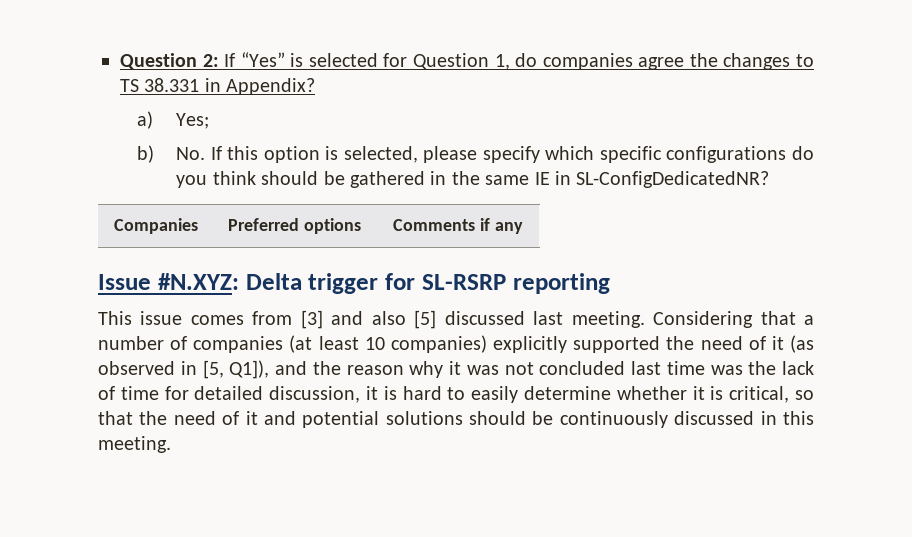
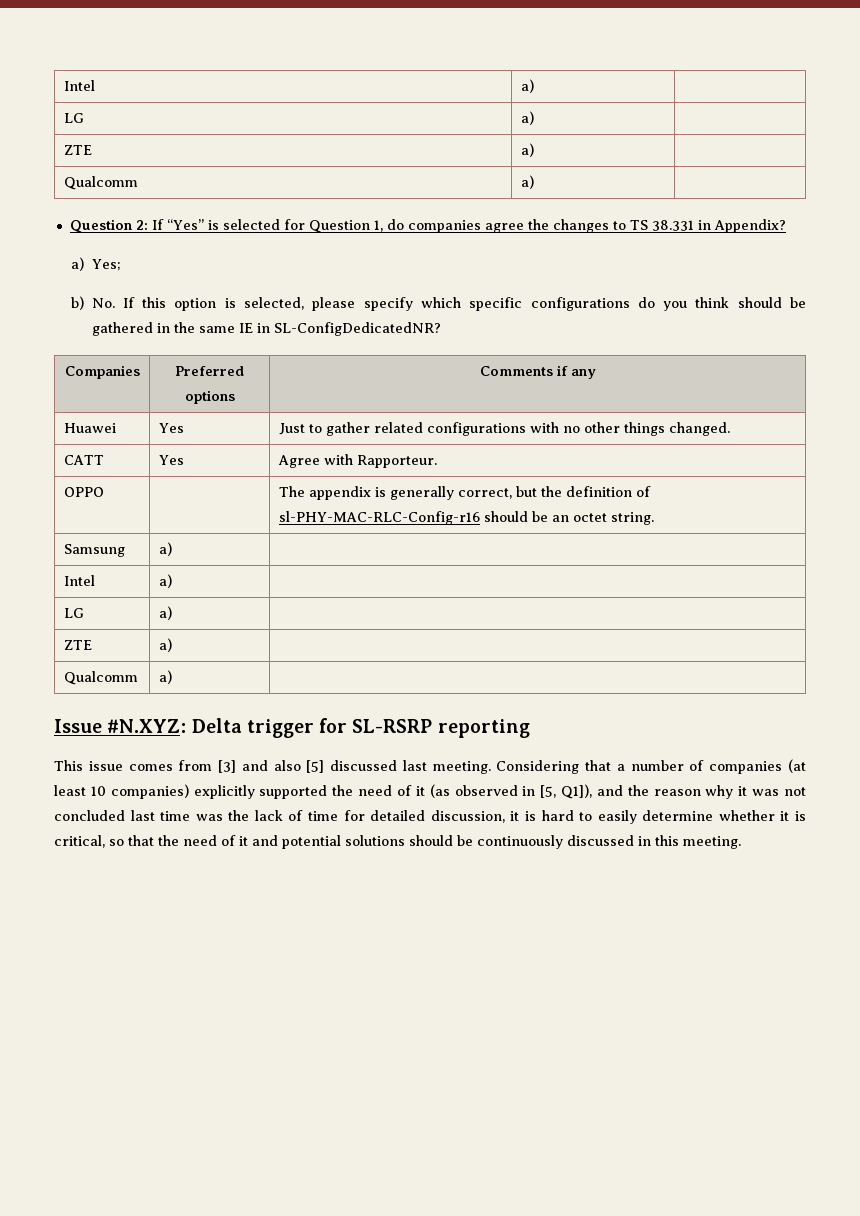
(120, 61) none -> [63,80,95,91] [520,79,534,93] [63,113,84,123] [520,111,534,125] [63,145,92,155] [520,143,534,157] [63,176,138,190] [520,175,534,189] Intel | a) | // LG | a) | // ZTE | a) | // Qualcomm | a) | //
(523, 228) none -> [63,423,116,433] [158,423,184,433] [278,422,730,436] [63,455,104,465] [158,455,184,465] [277,454,437,468] [63,487,104,497] [278,486,651,500] [278,511,654,525] [63,544,125,557] [158,542,172,556] [63,575,95,586] [158,574,172,588] [63,608,84,618] [158,606,172,620] [63,640,92,650] [158,638,172,652] [63,671,138,685] [158,670,172,684] // Huawei | Yes | Just to gather related configurations with no other things changed. // CATT | Yes | Agree with Rapporteur. // OPPO | | The appendix is generally correct, but the definition of sl-PHY-MAC-RLC-Config-r16 should be an octet string. // Samsung | a) | // Intel | a) | // LG | a) | // ZTE | a) | // Qualcomm | a) |

